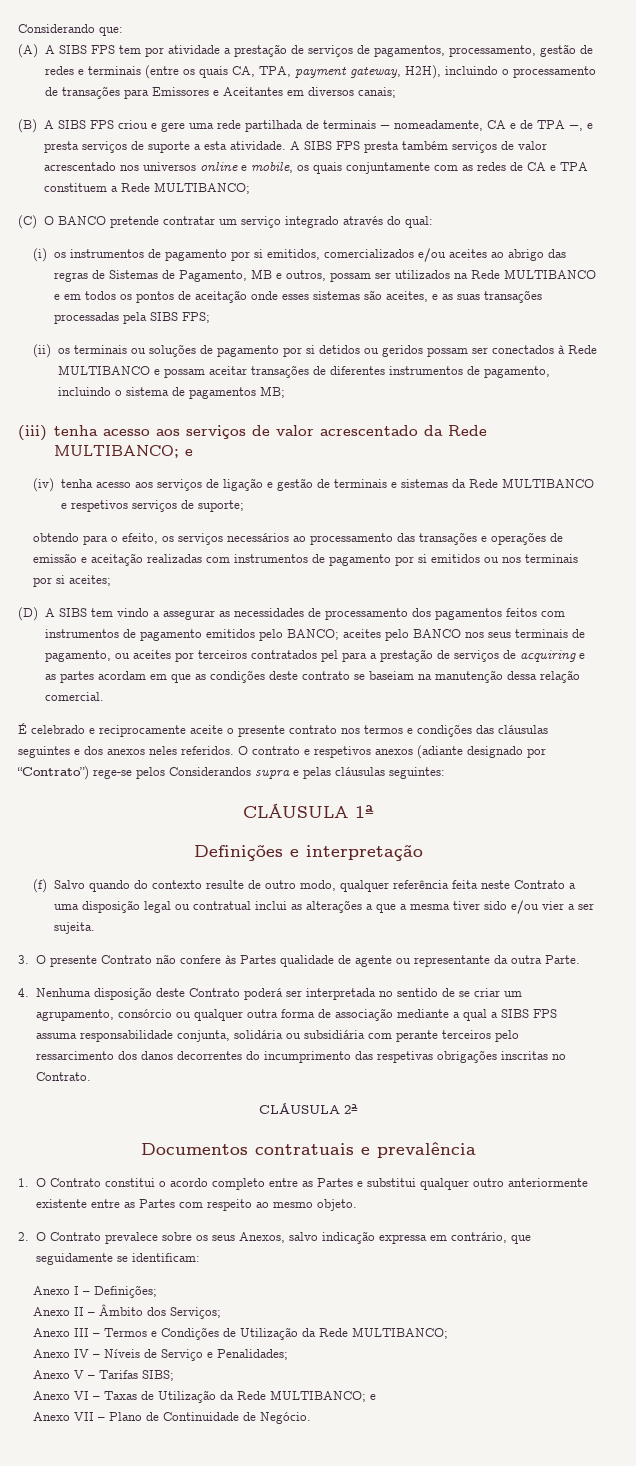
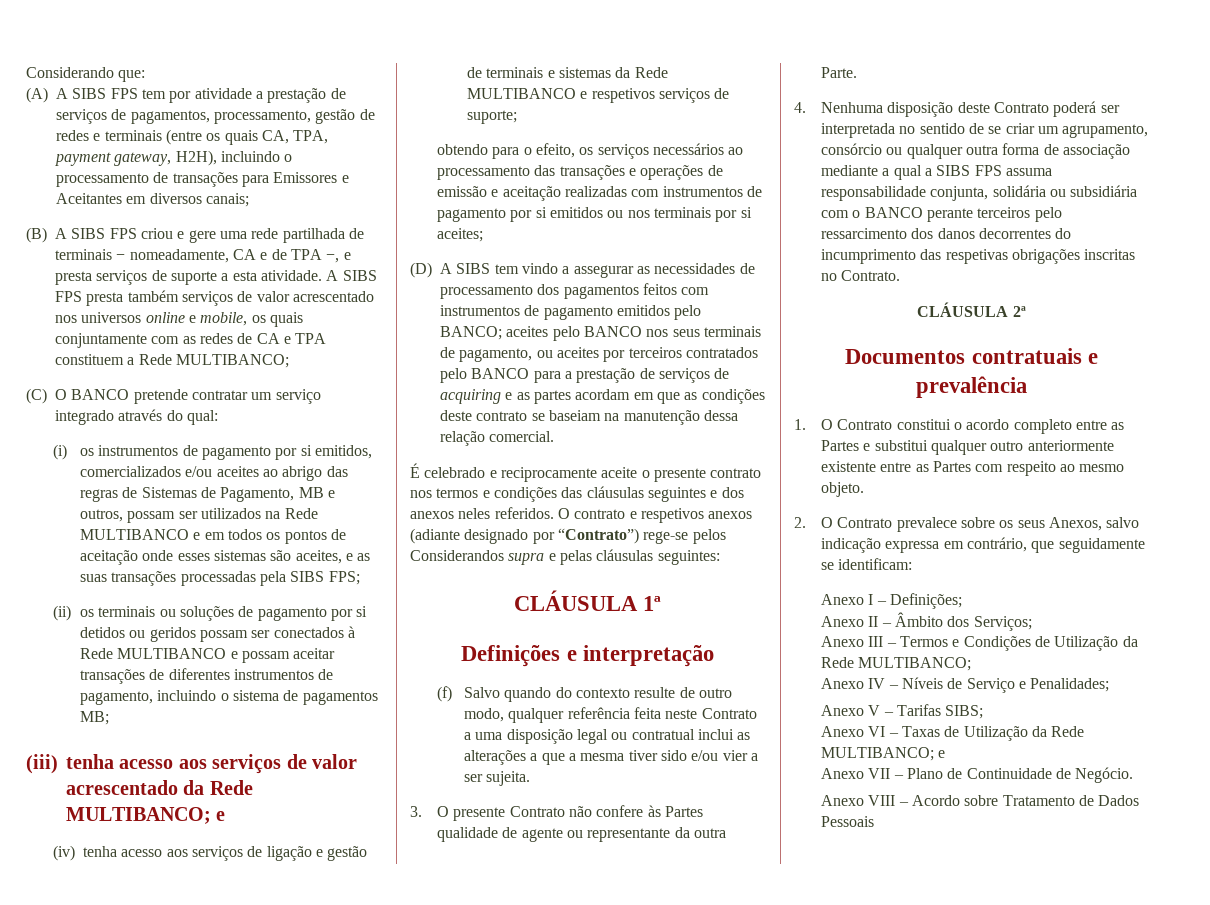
[320,650,338,662] pel -> [440,368,530,383] pelo BANCO
(392, 1036) none -> [852,207,923,218] o BANCO
(312, 1418) none -> [821,795,1140,806] [821,816,875,827] // Anexo VIII – Acordo sobre Tratamento de Dados Pessoais

